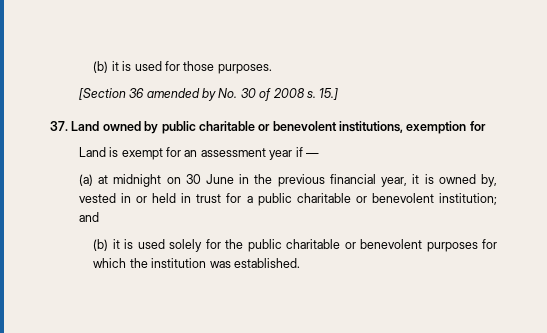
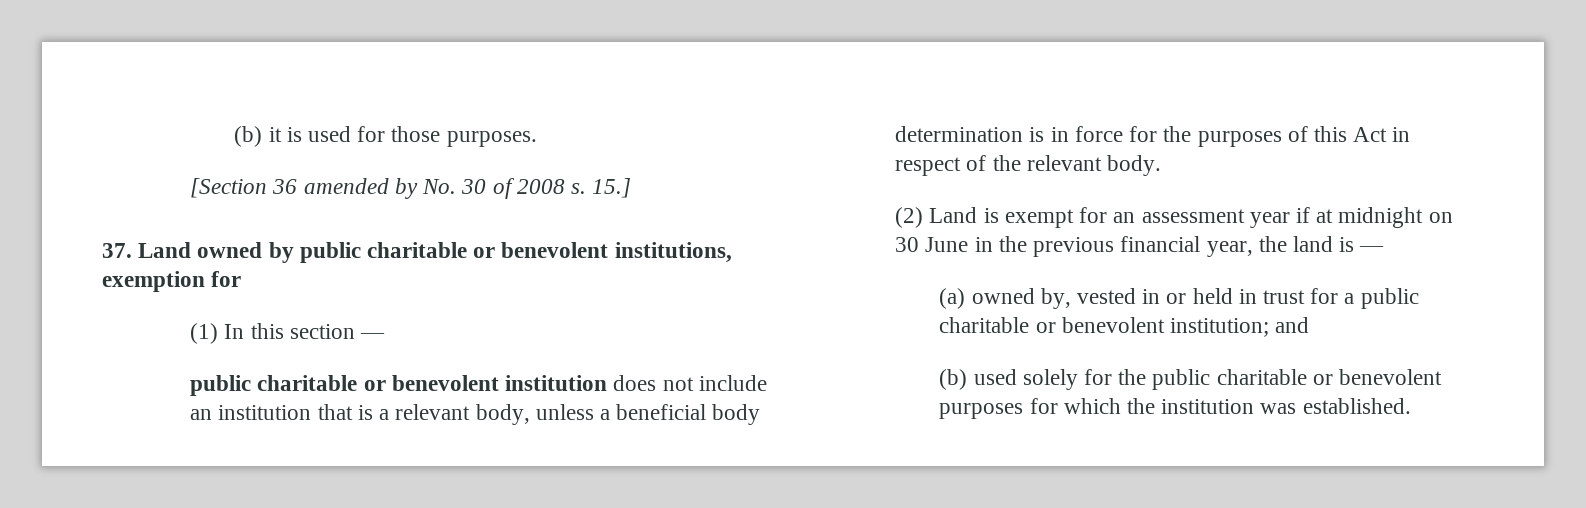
(486, 126) none -> [190,323,386,344] [190,375,767,396] [190,404,761,425] [895,126,1411,147] [895,155,1162,176] [895,207,924,228] (1) In this section — // public charitable or benevolent institution does not include an institution that is a relevant body, unless a beneficial body determination is in force for the purposes of this Act in respect of the relevant body. // (2)
[305,153,319,157] [78,174,93,186] — // (a) -> (1310, 215) none
[412,174,434,184] it is -> [1258,236,1385,252] [939,288,966,309] the land is — // (a)
[112,239,134,249] it is -> (968, 379) none

